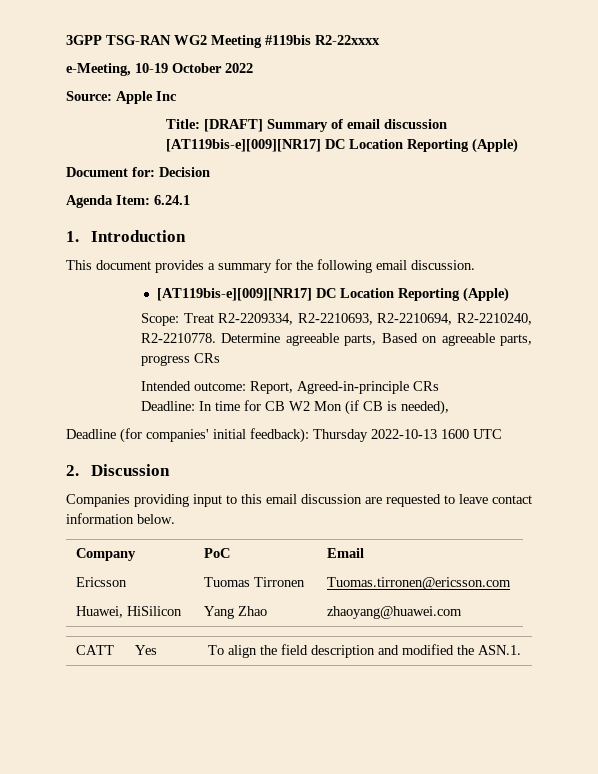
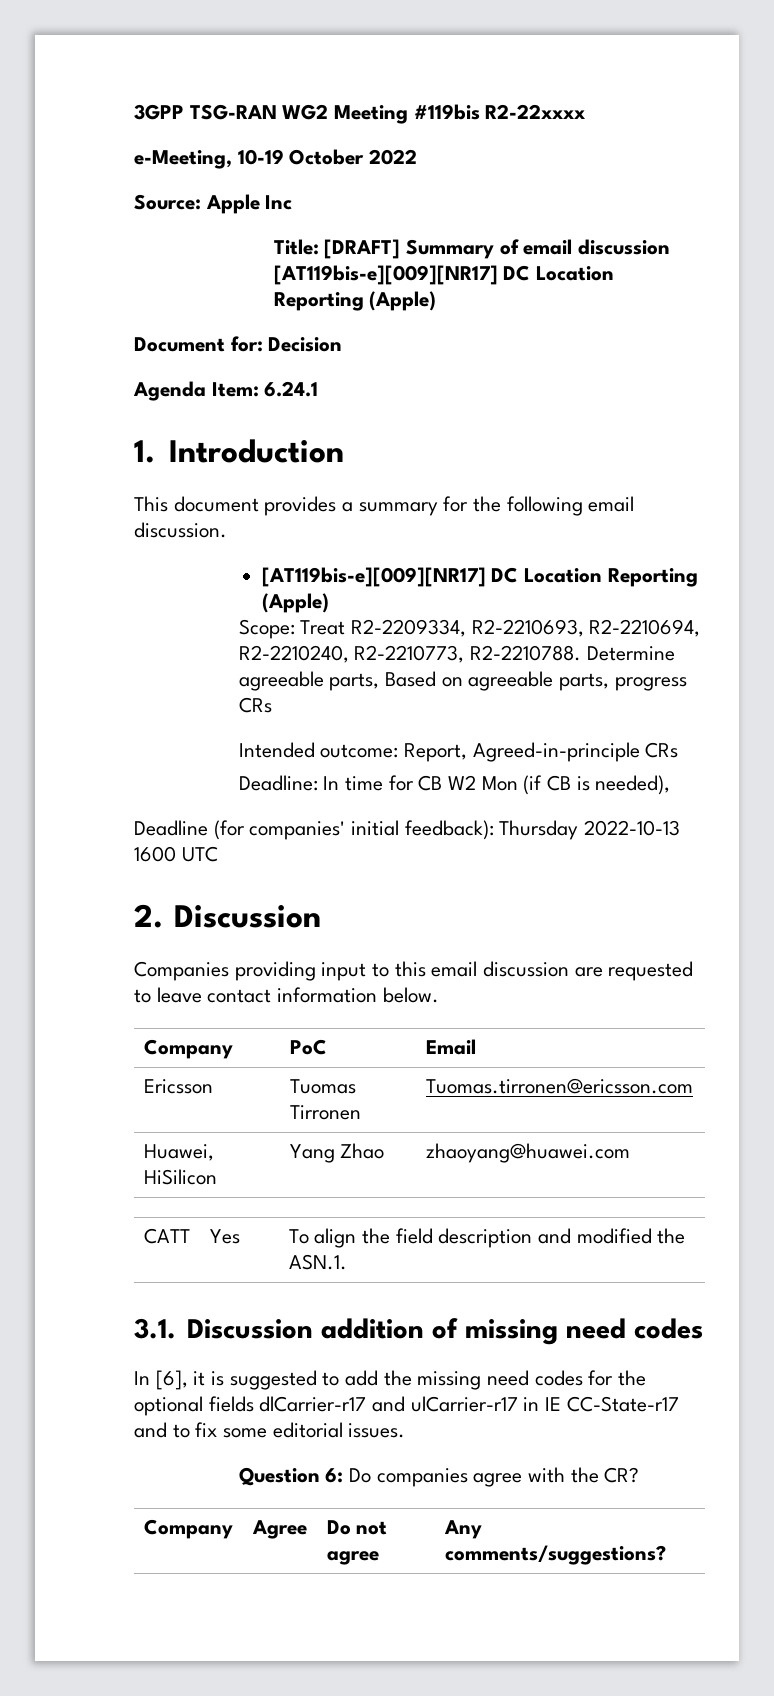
[140,333,216,343] R2-2210778. -> [354,645,581,663] R2-2210773, R2-2210788.
(522, 650) none -> [134,1318,703,1345] [134,1370,647,1390] [134,1396,679,1416] [134,1422,406,1438] [238,1467,640,1487] [143,1519,233,1539] [251,1520,307,1539] [326,1520,388,1535] [326,1551,379,1565] [443,1520,482,1539] [444,1545,666,1565] // 3.1. Discussion addition of missing need codes // In [6], it is suggested to add the missing need codes for the optional fields dlCarrier-r17 and ulCarrier-r17 in IE CC-State-r17 and to fix some editorial issues. // Question 6: Do companies agree with the CR? // Company | Agree | Do not agree | Any comments/suggestions?

